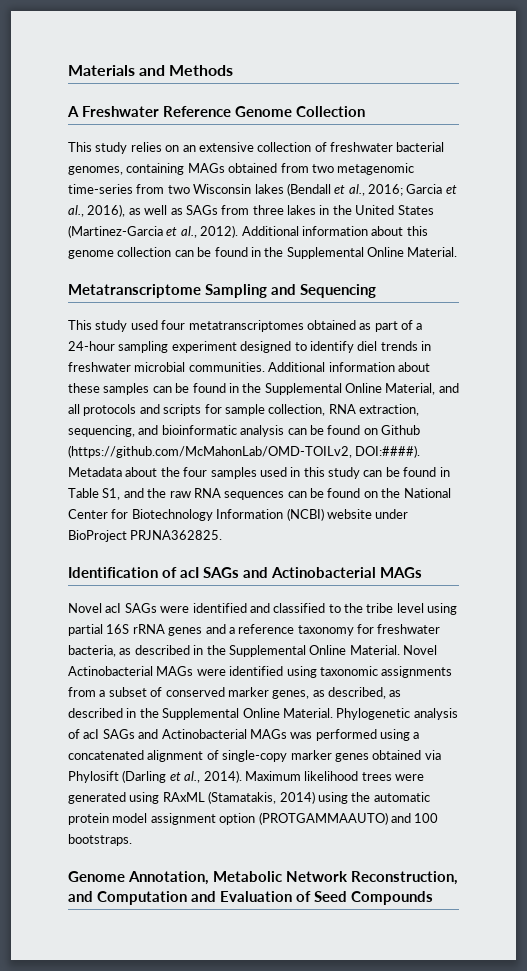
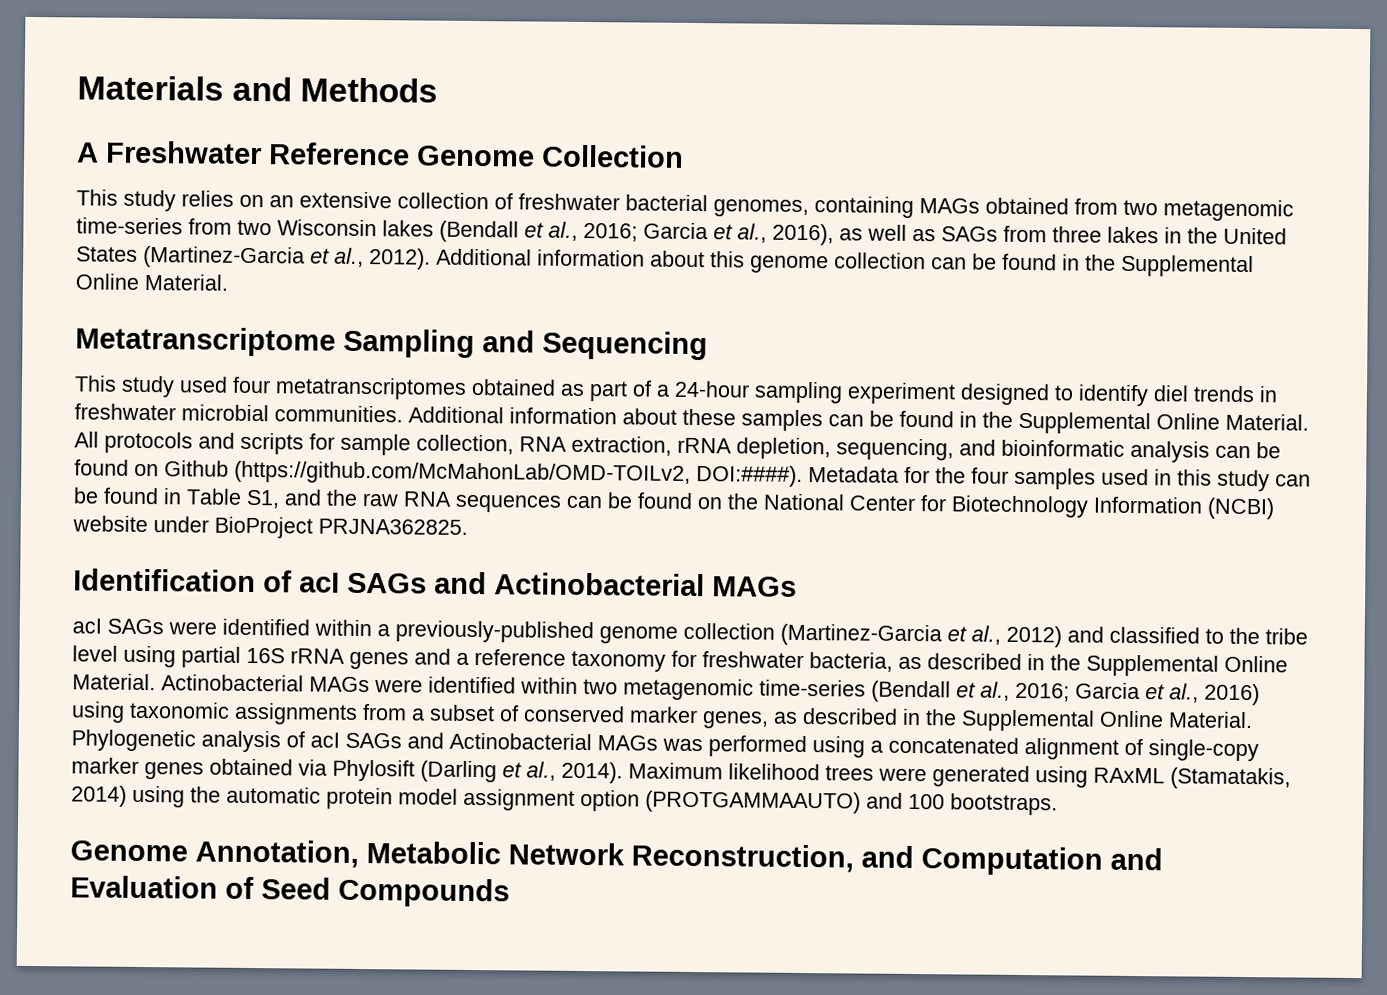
[385,383,459,395] [68,404,80,414] Material, and all -> [1225,413,1309,431] [74,431,99,448] Material. All
(419, 410) none -> [677,437,831,460] rRNA depletion,
[125,467,158,477] about -> [904,466,930,484] for
[68,603,102,613] Novel -> (797, 586) none
(247, 608) none -> [314,619,1062,648] within a previously-published genome collection (Martinez-Garcia et al., 2012)
[403,645,437,655] Novel -> (156, 682) none
(284, 671) none -> [520,677,1260,706] within two metagenomic time-series (Bendall et al., 2016; Garcia et al., 2016)
[328,687,402,699] described, as -> (798, 717) none

